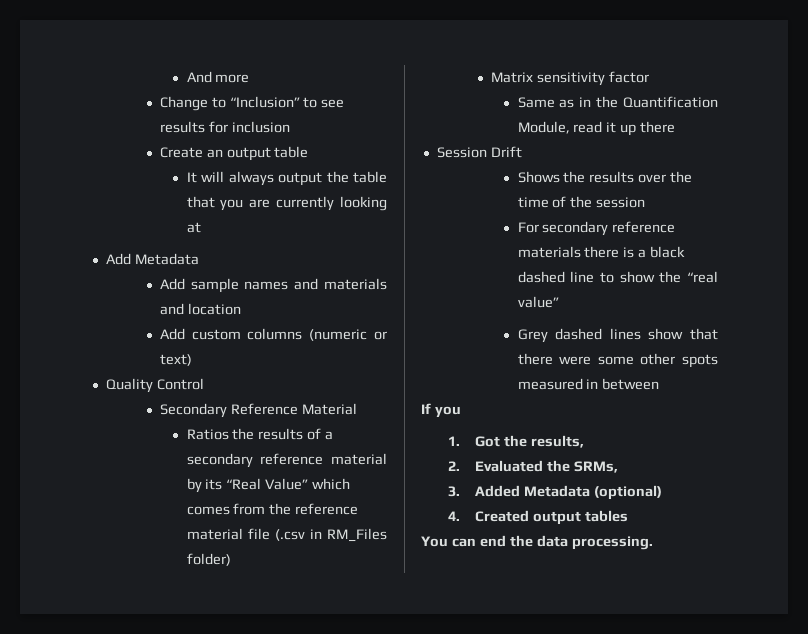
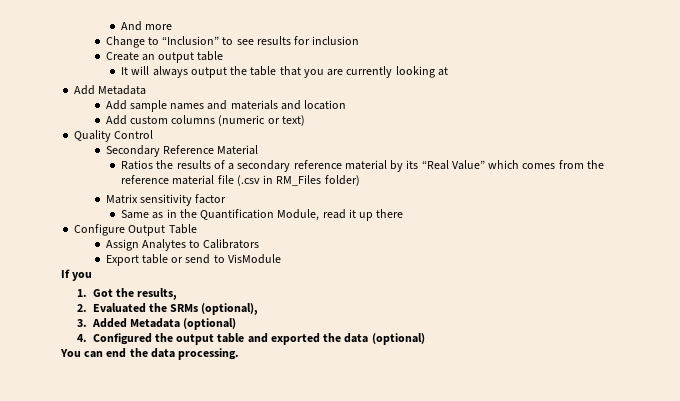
[436,146,522,158] [517,171,693,183] [517,196,646,208] [517,221,676,236] [517,246,686,258] [517,271,718,283] [517,296,559,308] [517,328,718,343] [517,353,718,368] [517,378,660,390] Session Drift // Shows the results over the time of the session // For secondary reference materials there is a black dashed line to show the “real value” // Grey dashed lines show that there were some other spots measured in between -> [74,224,197,236] [105,239,260,251] [105,254,281,266] Configure Output Table // Assign Analytes to Calibrators // Export table or send to VisModule
[573,461,618,473] SRMs, -> [170,303,259,315] SRMs (optional),
[474,510,628,525] Created output tables -> [92,333,425,345] Configured the output table and exported the data (optional)

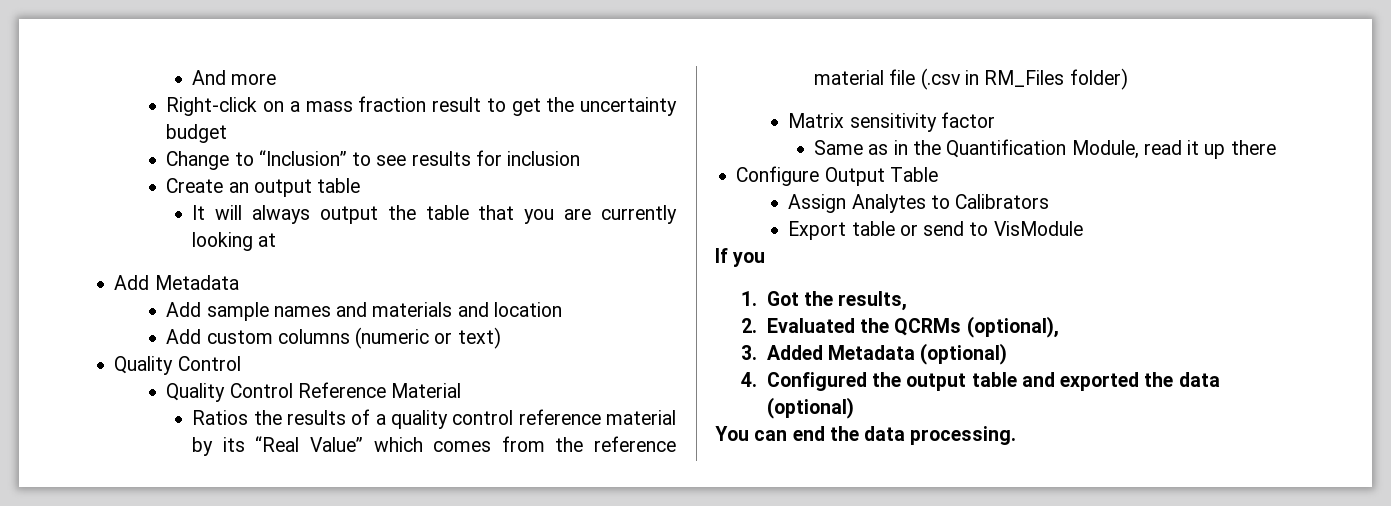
(173, 27) none -> [166,96,677,116] [166,124,228,143] // Right-click on a mass fraction result to get the uncertainty budget
[105,145,160,157] Secondary -> [166,383,293,402] Quality Control
[237,160,291,172] secondary -> [390,410,514,429] quality control
[170,304,199,312] SRMs -> [894,318,962,336] QCRMs

